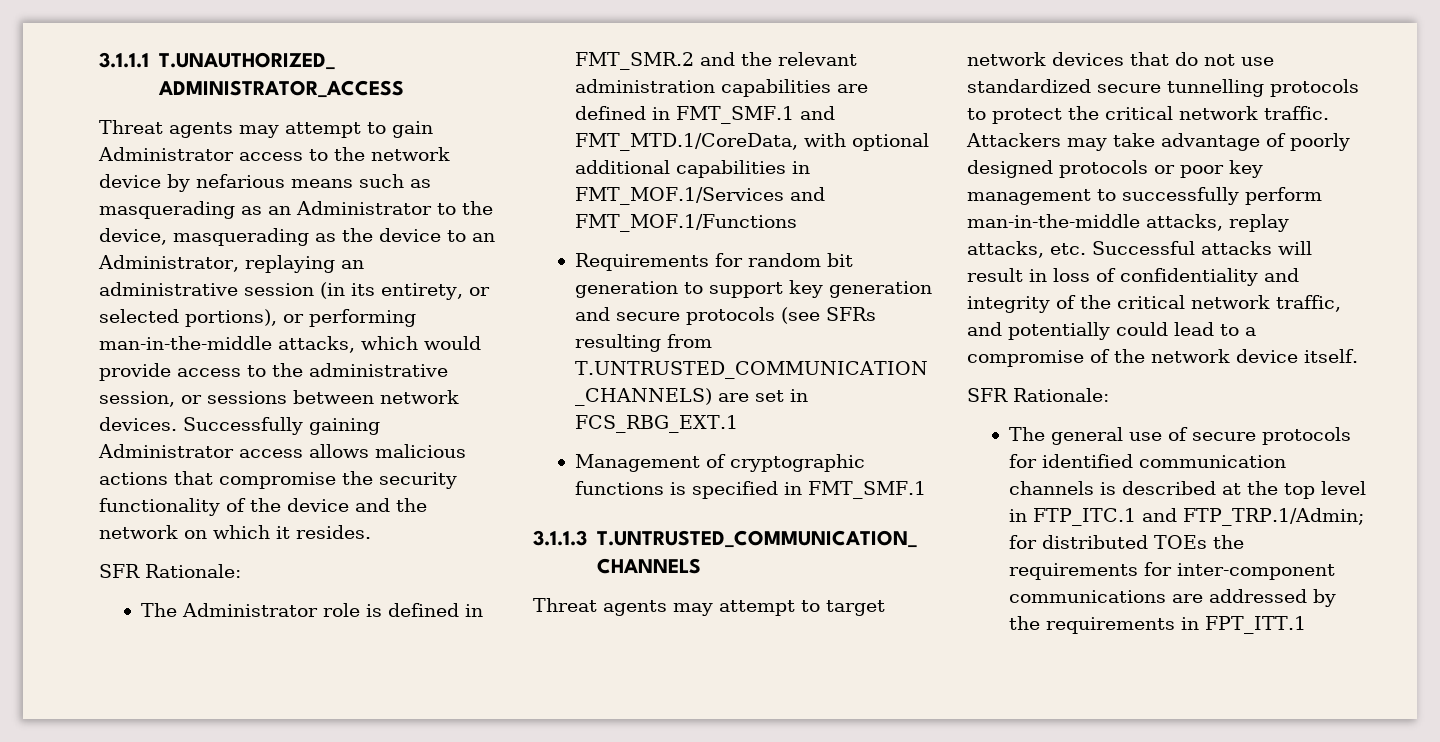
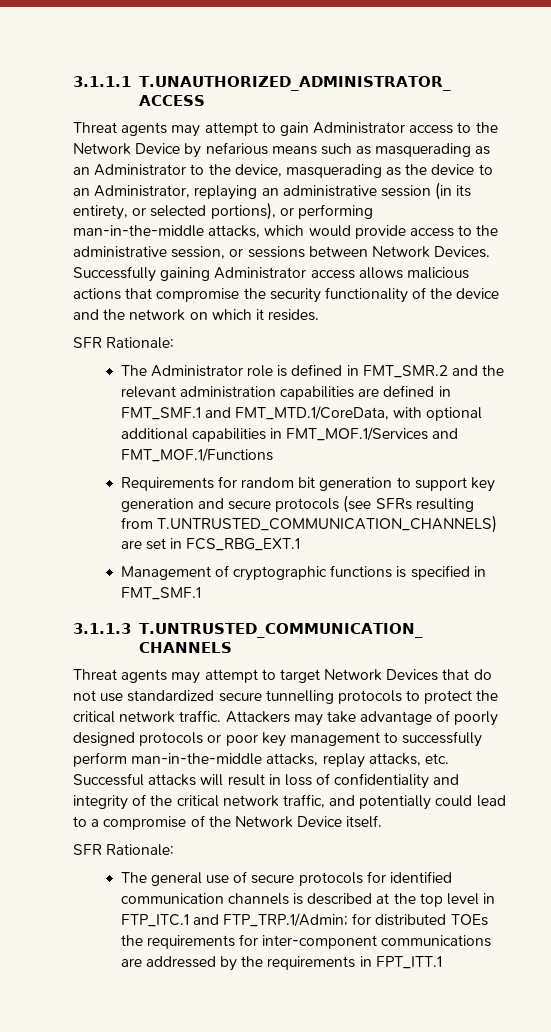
[371,147,450,161] [99,174,161,188] network device -> [73,143,181,155] Network Device
[380,390,459,404] [99,417,177,431] network devices. -> [371,246,491,258] Network Devices.
[967,52,1124,66] network devices -> [324,669,439,681] Network Devices
[1151,349,1298,363] network device -> [234,816,343,828] Network Device

